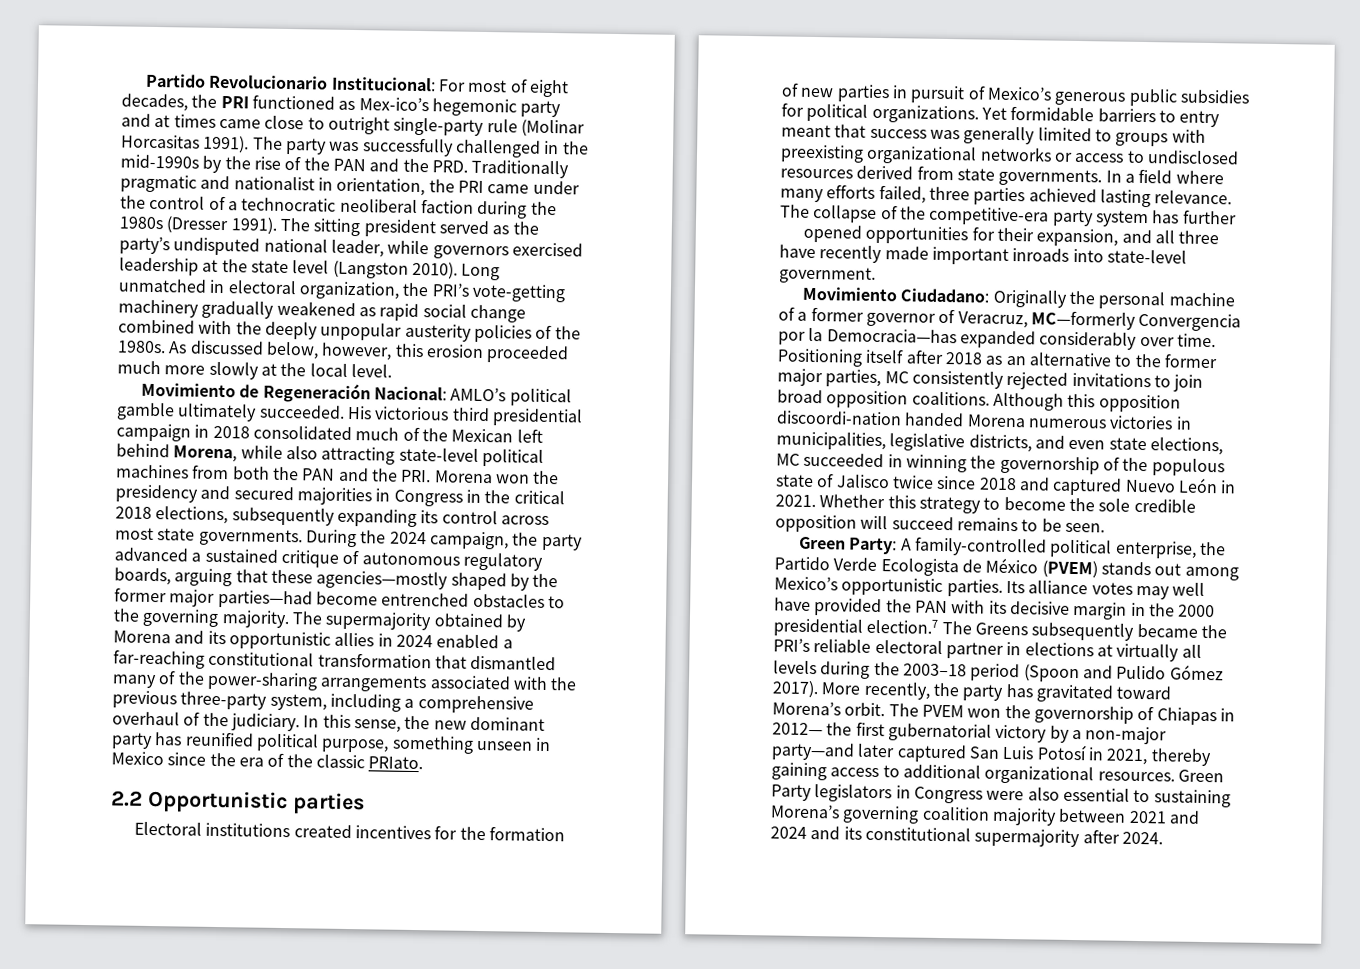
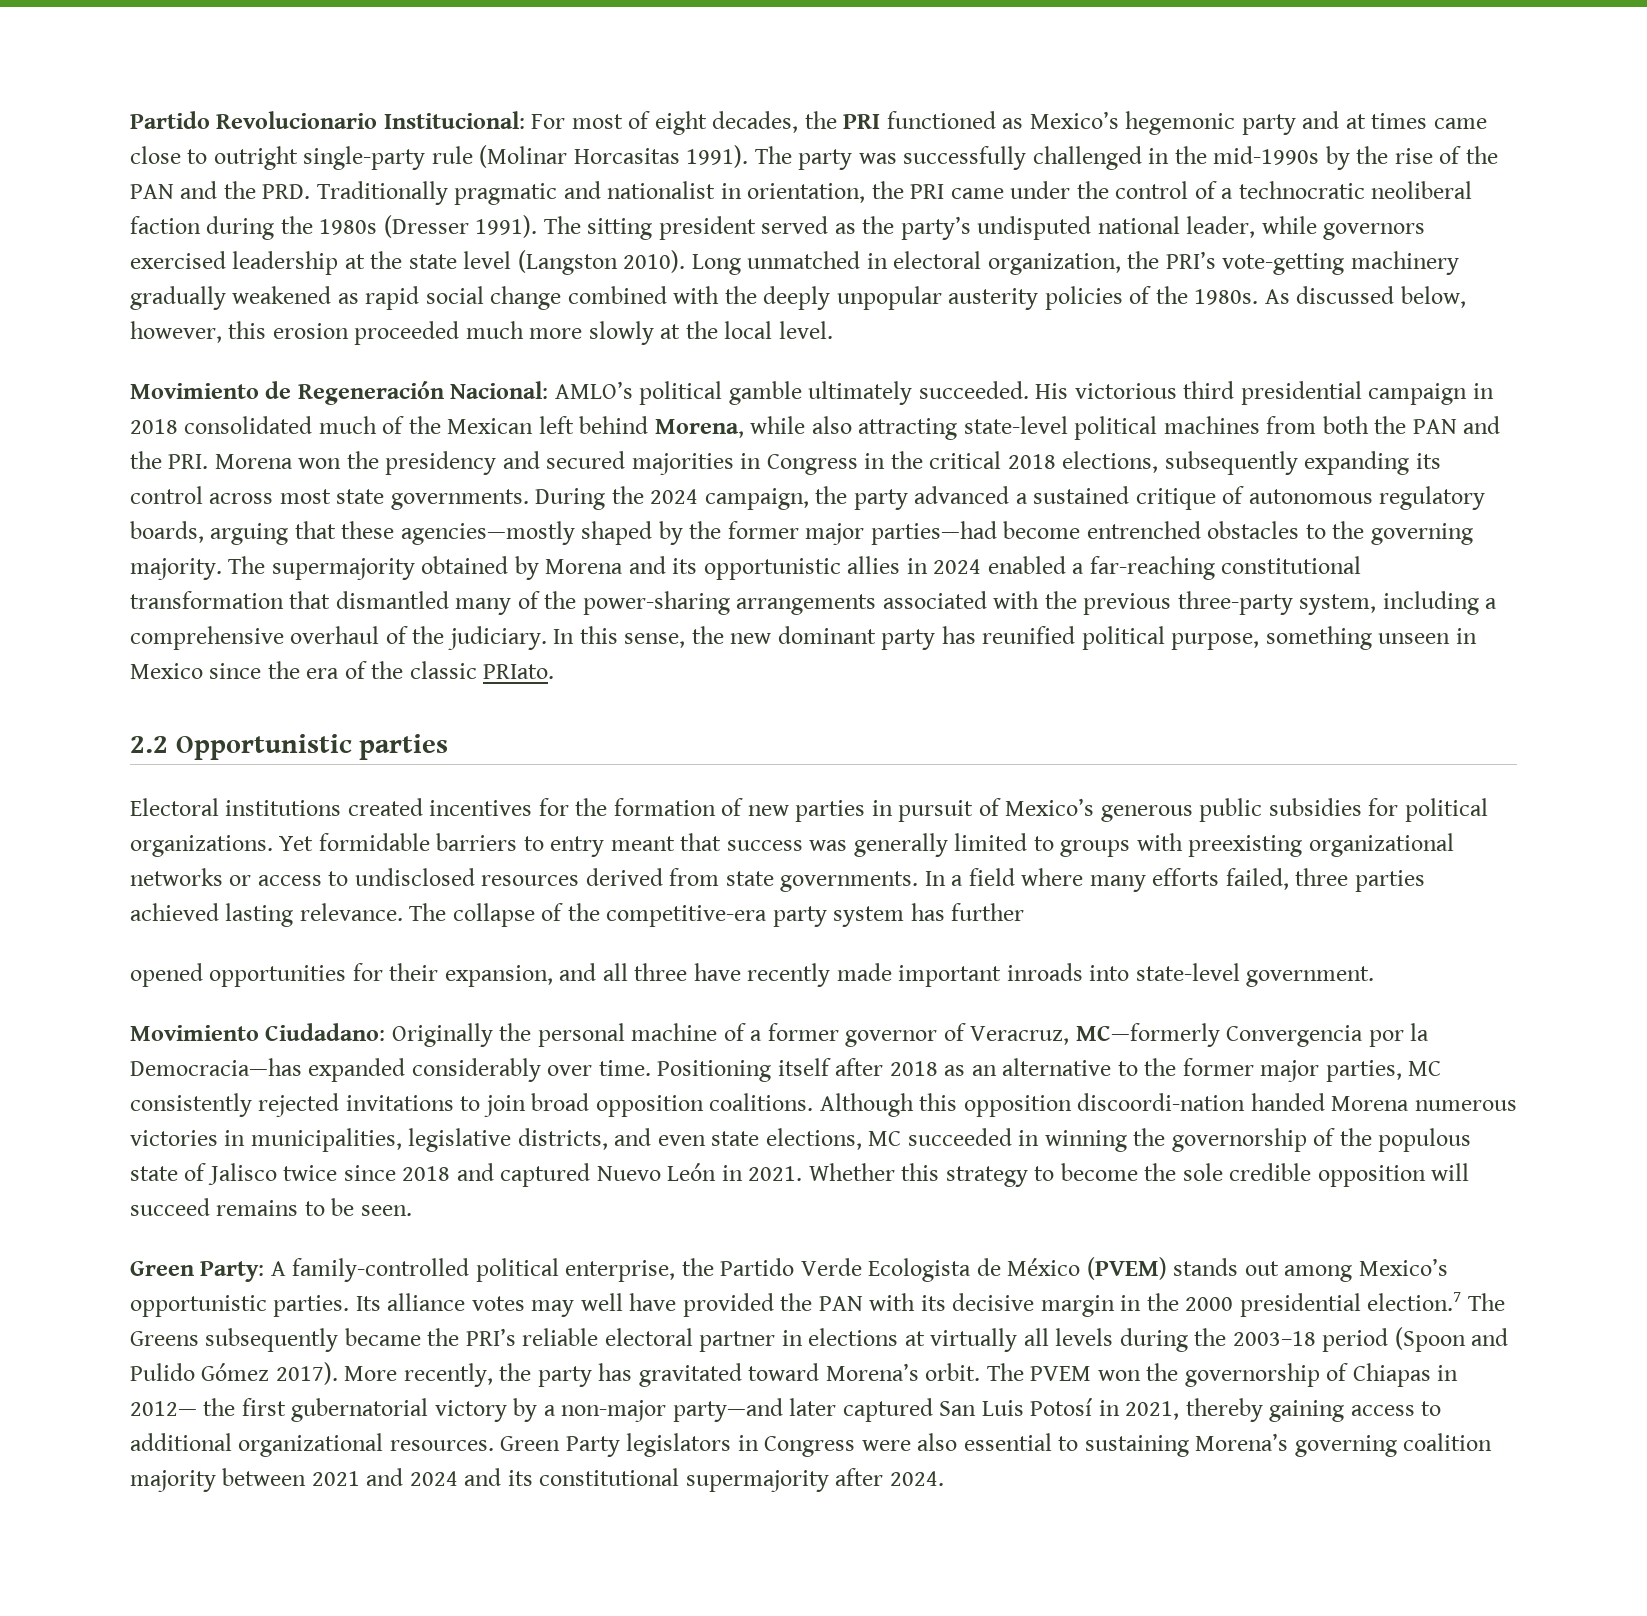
[358,97,429,112] Mex-ico’s -> [1029,111,1119,129] Mexico’s

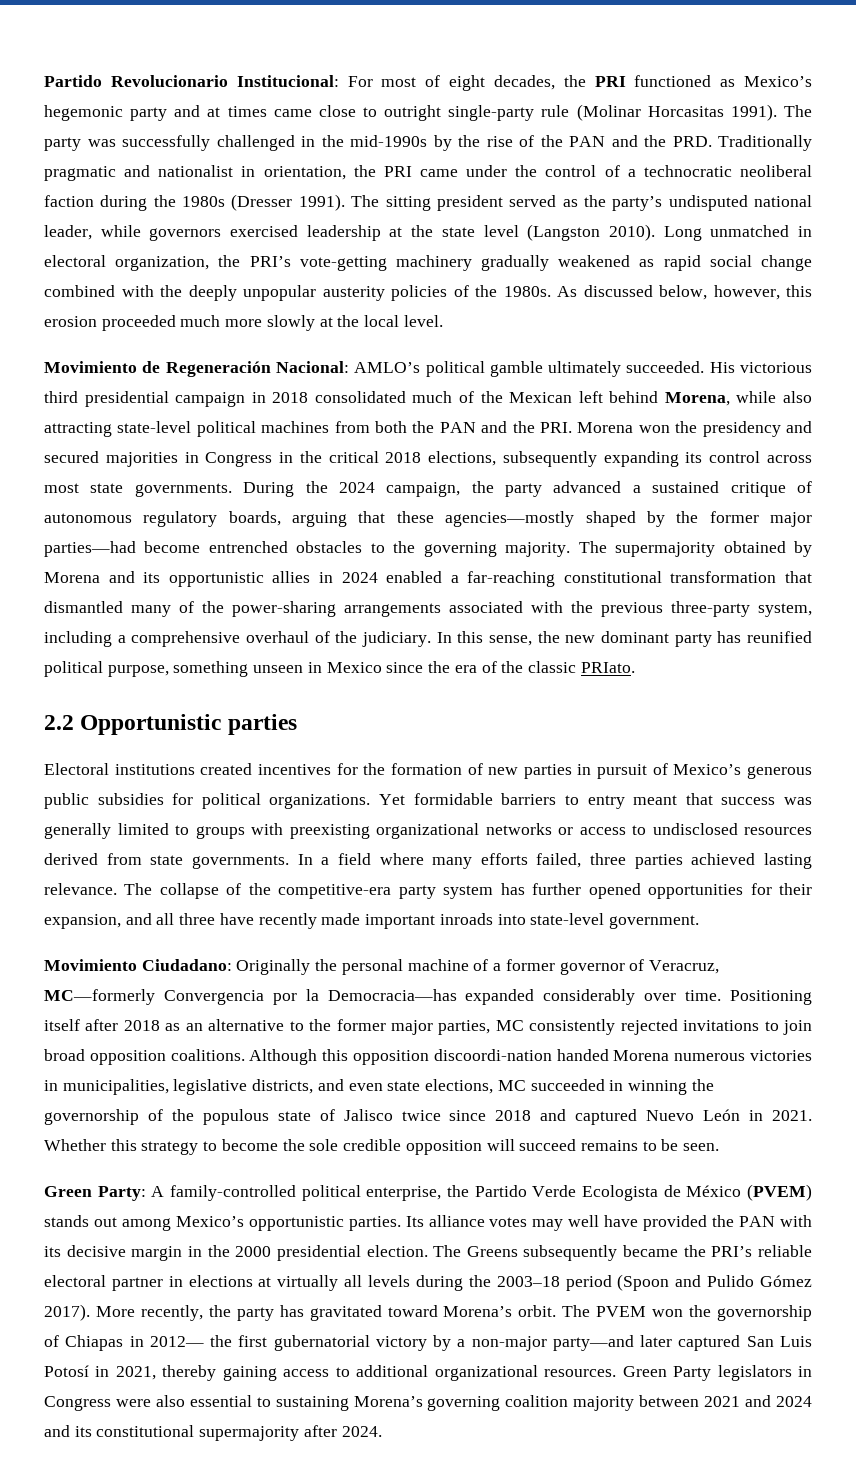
(1025, 912) // -> (582, 889) none
[1367,1292,1462,1311] election.7 -> [366,1245,428,1257] election.

